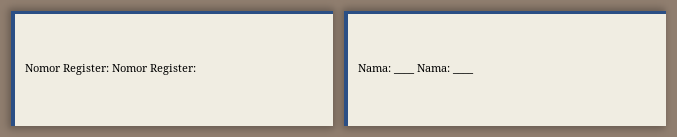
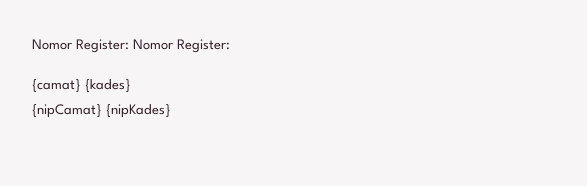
[358,64,391,72] [393,72,415,74] [417,64,450,72] [452,72,474,74] Nama: ____ Nama: ____ -> [32,79,131,93] [32,104,171,118] {camat} {kades} // {nipCamat} {nipKades}

